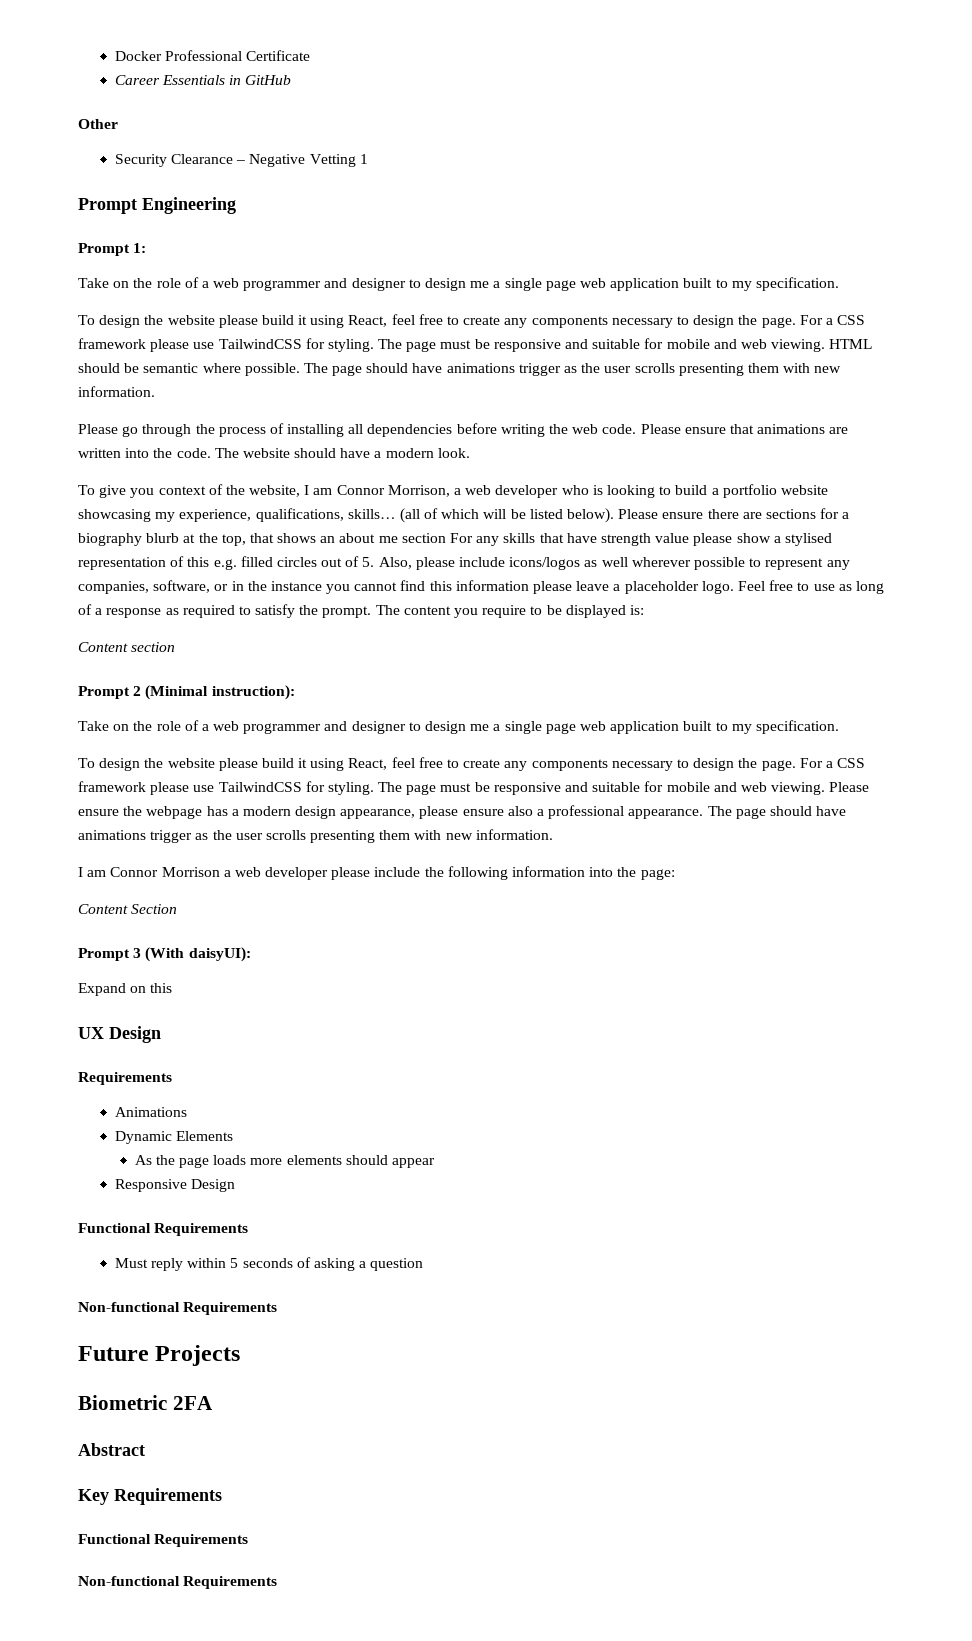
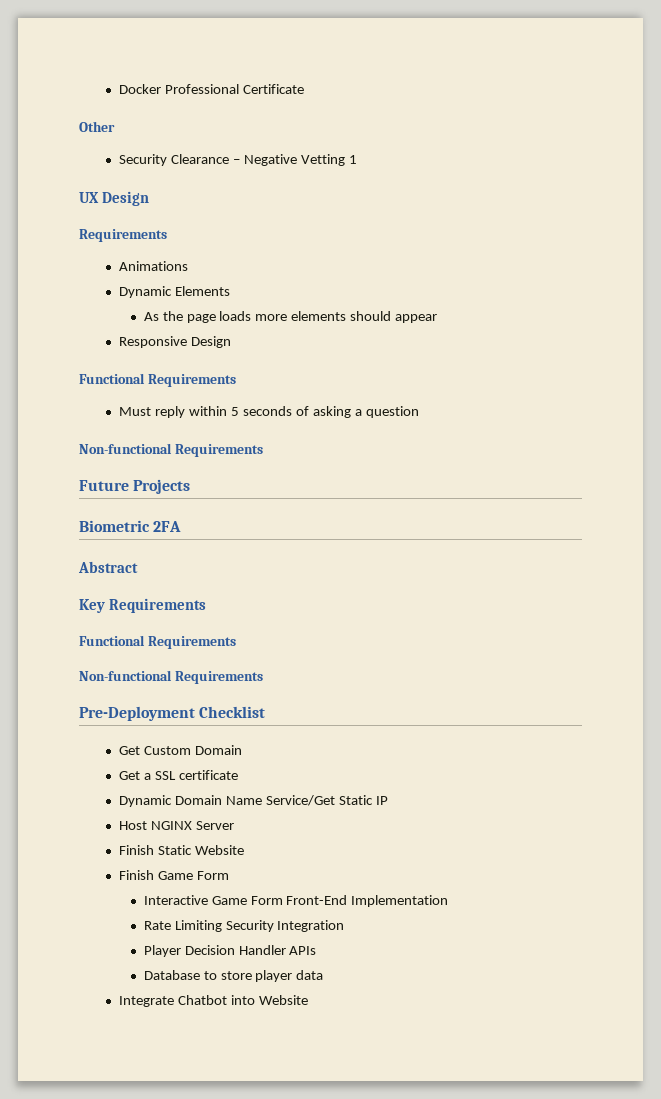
[114,75,292,85] // Career Essentials in GitHub -> (305, 89) none
[78,197,236,214] [78,243,147,256] [78,277,839,291] [78,314,866,328] [78,338,873,352] [78,363,842,376] [78,386,155,397] [78,423,849,437] [78,448,470,458] [78,484,828,498] [78,508,850,523] [78,533,832,546] [78,556,850,570] [78,580,884,594] [78,604,644,618] [78,642,176,652] [78,685,295,700] [78,720,839,734] [78,757,866,771] [78,781,870,795] [78,805,847,819] [78,829,553,843] [78,866,675,880] [78,904,178,914] [78,947,251,962] [78,983,173,996] // Prompt Engineering // Prompt 1: // Take on the role of a web programmer and designer to design me a single page web application built to my specification. // To design the website please build it using React, feel free to create any components necessary to design the page. For a CSS framework please use TailwindCSS for styling. The page must be responsive and suitable for mobile and web viewing. HTML should be semantic where possible. The page should have animations trigger as the user scrolls presenting them with new information. // Please go through the process of installing all dependencies before writing the web code. Please ensure that animations are written into the code. The website should have a modern look. // To give you context of the website, I am Connor Morrison, a web developer who is looking to build a portfolio website showcasing my experience, qualifications, skills… (all of which will be listed below). Please ensure there are sections for a biography blurb at the top, that shows an about me section For any skills that have strength value please show a stylised representation of this e.g. filled circles out of 5. Also, please include icons/logos as well wherever possible to represent any companies, software, or in the instance you cannot find this information please leave a placeholder logo. Feel free to use as long of a response as required to satisfy the prompt. The content you require to be displayed is: // Content section // Prompt 2 (Minimal instruction): // Take on the role of a web programmer and designer to design me a single page web application built to my specification. // To design the website please build it using React, feel free to create any components necessary to design the page. For a CSS framework please use TailwindCSS for styling. The page must be responsive and suitable for mobile and web viewing. Please ensure the webpage has a modern design appearance, please ensure also a professional appearance. The page should have animations trigger as the user scrolls presenting them with new information. // I am Connor Morrison a web developer please include the following information into the page: // Content Section // Prompt 3 (With daisyUI): // Expand on this -> (357, 159) none
(278, 1582) none -> [79,706,266,721] [119,745,243,755] [119,770,239,780] [119,795,388,807] [119,821,235,830] [119,845,245,855] [119,870,230,880] [143,895,449,907] [143,920,345,932] [143,945,317,957] [143,970,324,982] [119,995,309,1007] // Pre-Deployment Checklist // Get Custom Domain // Get a SSL certificate // Dynamic Domain Name Service/Get Static IP // Host NGINX Server // Finish Static Website // Finish Game Form // Interactive Game Form Front-End Implementation // Rate Limiting Security Integration // Player Decision Handler APIs // Database to store player data // Integrate Chatbot into Website

